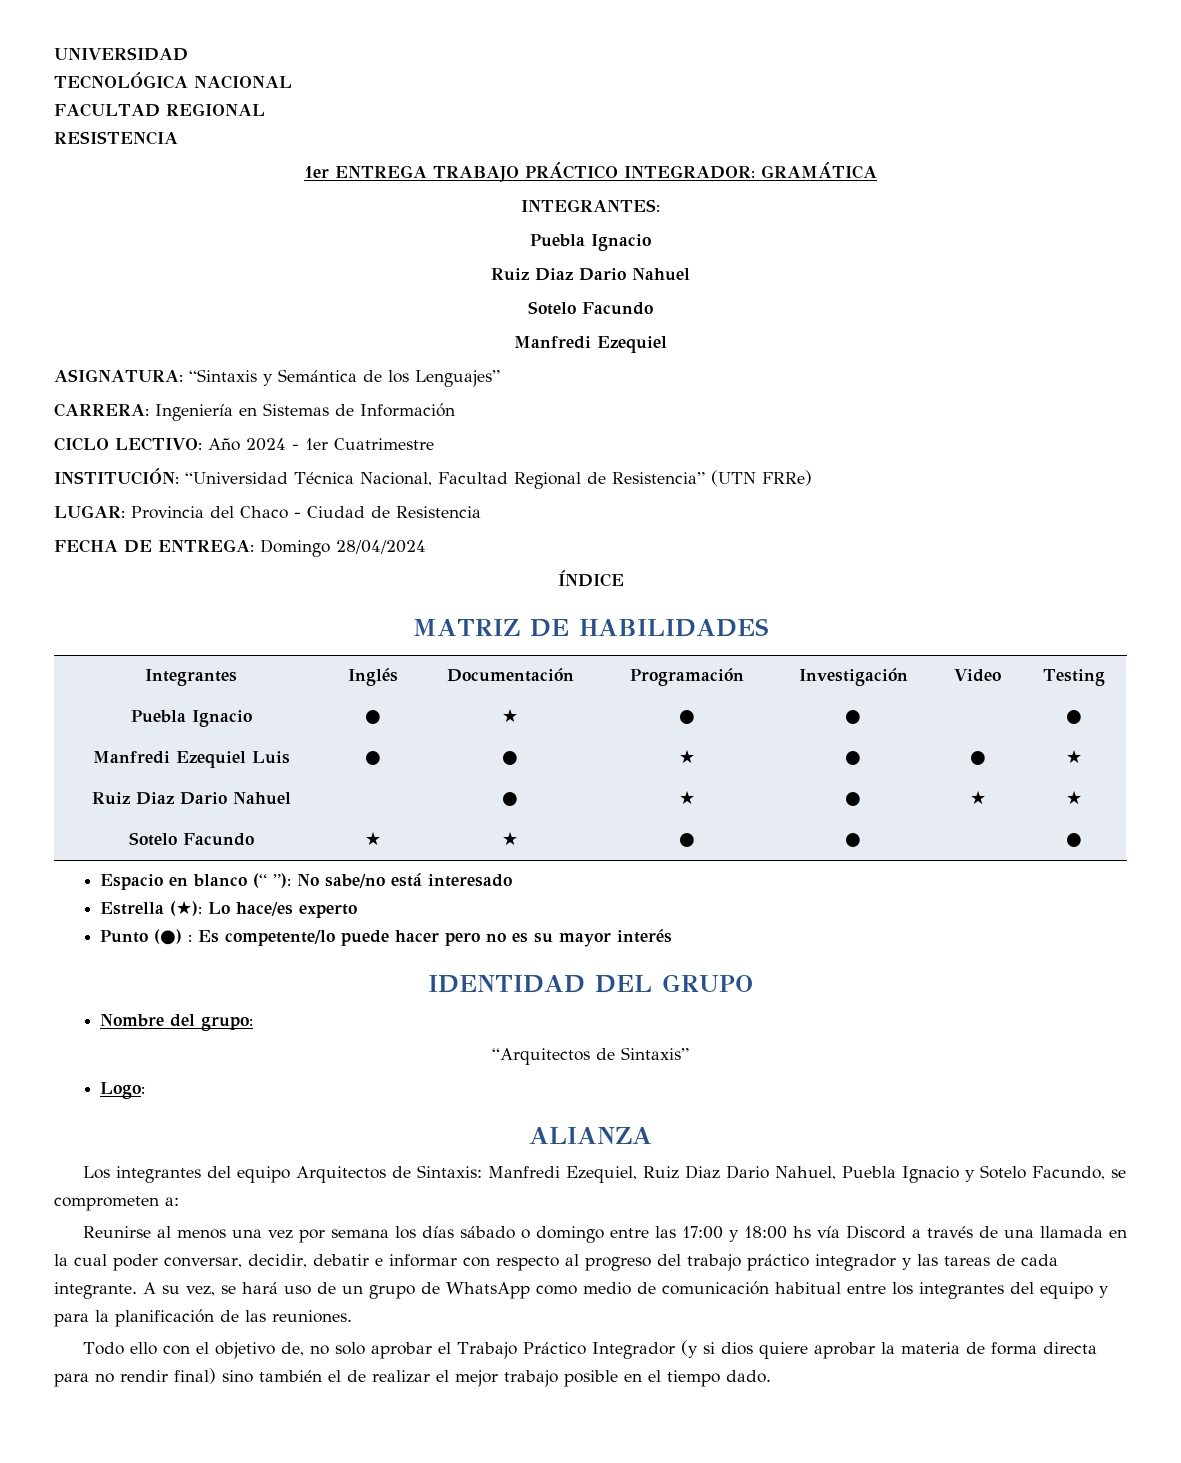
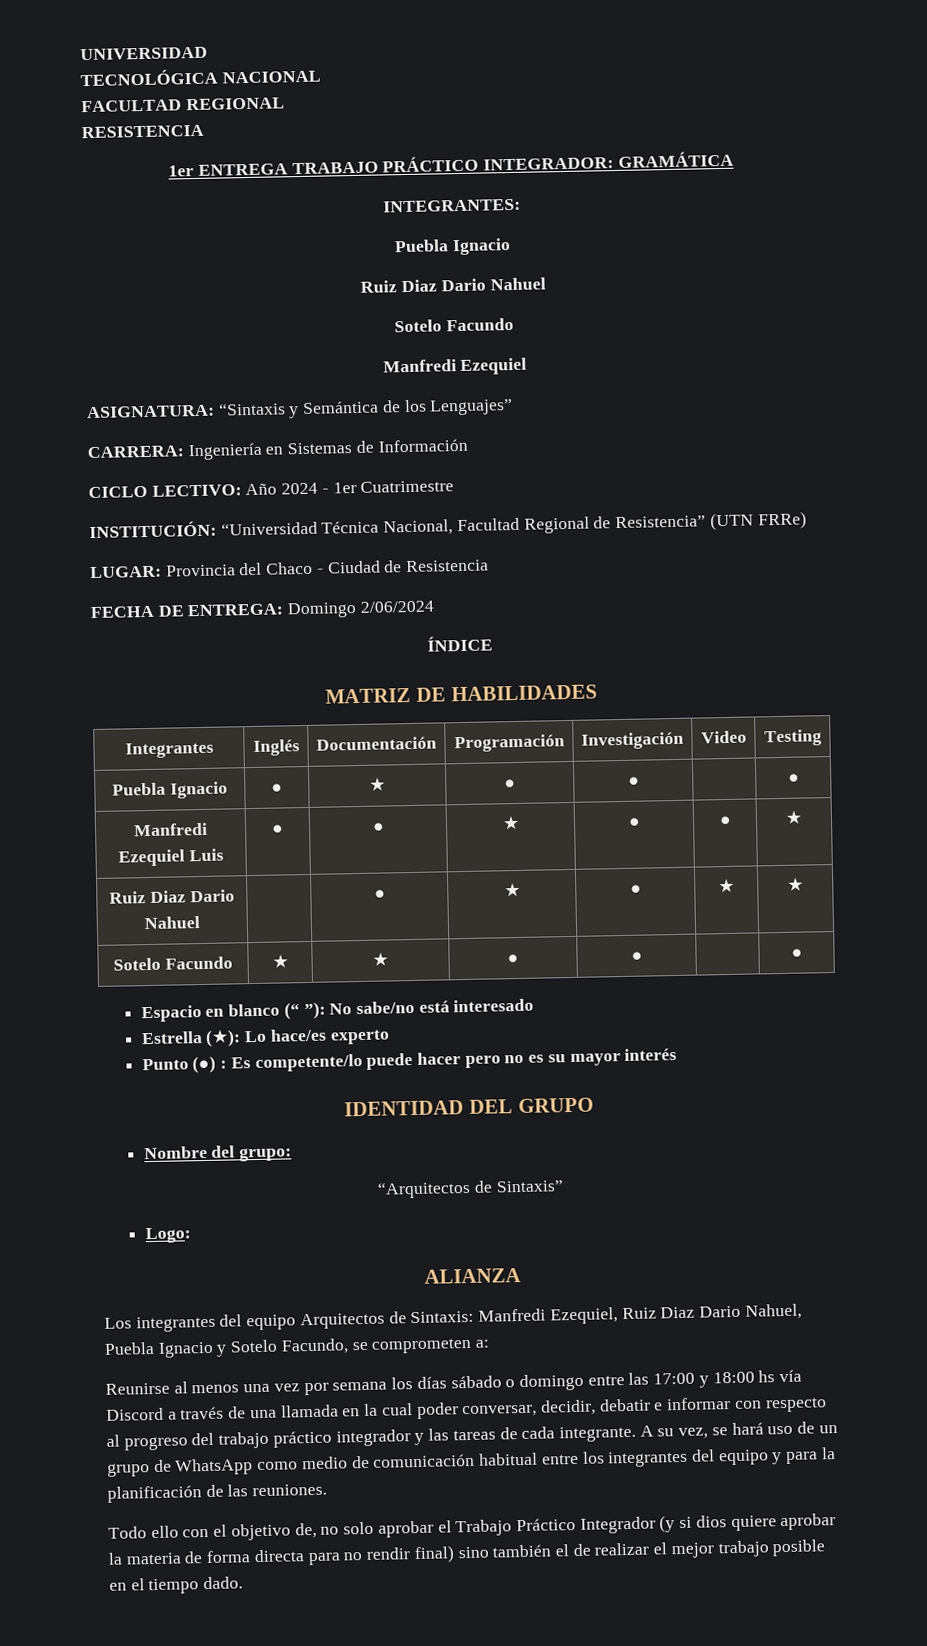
[336,540,426,554] 28/04/2024 -> [359,600,434,613] 2/06/2024

